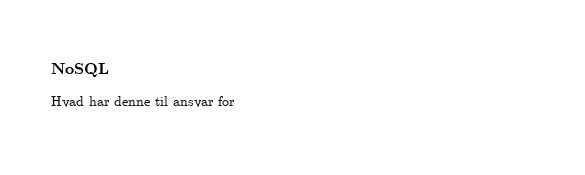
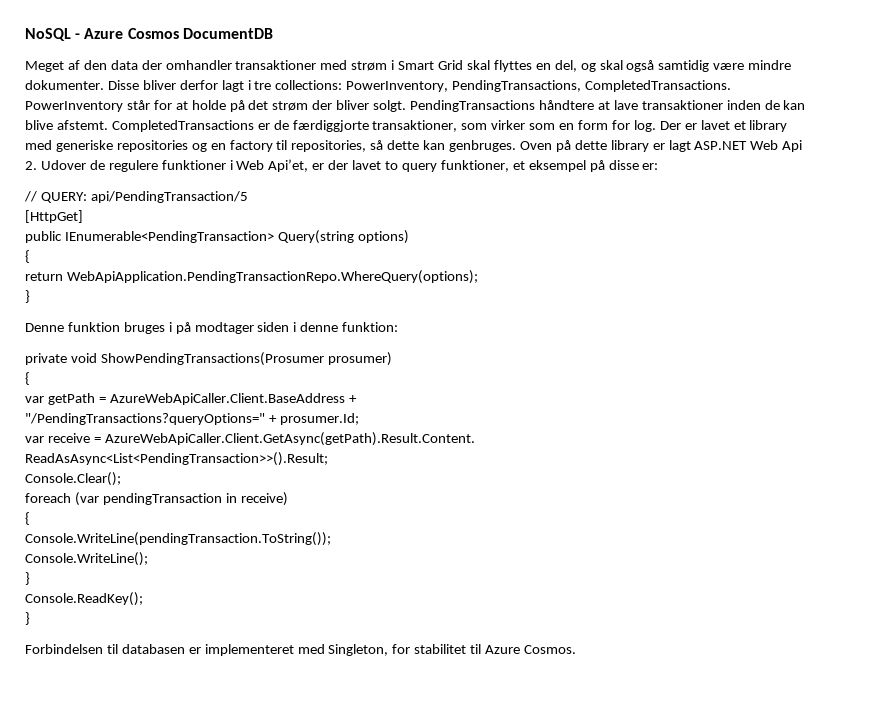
[51,96,235,108] // Hvad har denne til ansvar for -> [75,28,273,39] [25,60,792,72] [25,80,732,92] [25,100,806,112] [25,120,788,132] [25,140,803,152] [25,159,659,172] [24,191,248,203] [25,210,83,223] [25,230,409,244] [25,250,30,263] [25,270,478,284] [25,290,30,303] [25,322,399,334] [25,352,392,366] [25,372,30,385] [25,393,357,405] [25,413,359,425] [25,432,475,446] [25,452,328,466] [25,472,121,486] [25,492,288,506] [25,512,30,525] [25,532,331,546] [25,552,148,566] [25,572,30,585] [25,592,143,606] [25,612,30,625] [25,644,577,656] - Azure Cosmos DocumentDB // Meget af den data der omhandler transaktioner med strøm i Smart Grid skal flyttes en del, og skal også samtidig være mindre dokumenter. Disse bliver derfor lagt i tre collections: PowerInventory, PendingTransactions, CompletedTransactions. PowerInventory står for at holde på det strøm der bliver solgt. PendingTransactions håndtere at lave transaktioner inden de kan blive afstemt. CompletedTransactions er de færdiggjorte transaktioner, som virker som en form for log. Der er lavet et library med generiske repositories og en factory til repositories, så dette kan genbruges. Oven på dette library er lagt ASP.NET Web Api 2. Udover de regulere funktioner i Web Api’et, er der lavet to query funktioner, et eksempel på disse er: // // QUERY: api/PendingTransaction/5 // [HttpGet] // public IEnumerable<PendingTransaction> Query(string options) // { // return WebApiApplication.PendingTransactionRepo.WhereQuery(options); // } // Denne funktion bruges i på modtager siden i denne funktion: // private void ShowPendingTransactions(Prosumer prosumer) // { // var getPath = AzureWebApiCaller.Client.BaseAddress + // "/PendingTransactions?queryOptions=" + prosumer.Id; // var receive = AzureWebApiCaller.Client.GetAsync(getPath).Result.Content. // ReadAsAsync<List<PendingTransaction>>().Result; // Console.Clear(); // foreach (var pendingTransaction in receive) // { // Console.WriteLine(pendingTransaction.ToString()); // Console.WriteLine(); // } // Console.ReadKey(); // } // Forbindelsen til databasen er implementeret med Singleton, for stabilitet til Azure Cosmos.

